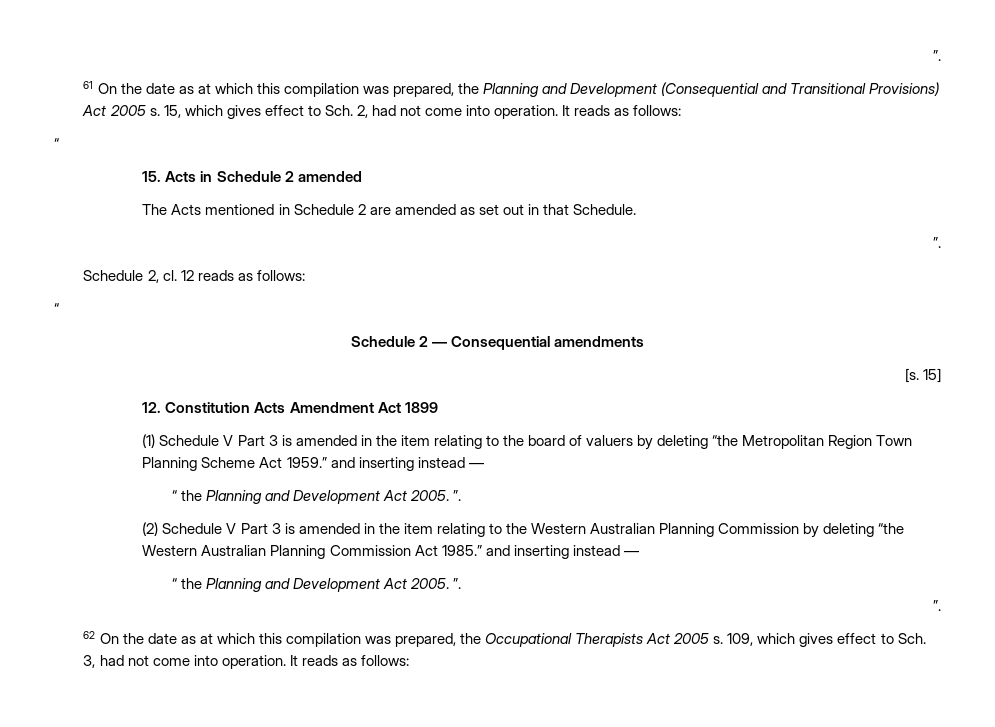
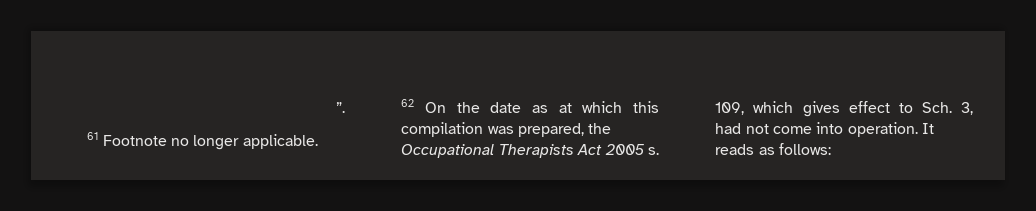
[97,82,940,97] [82,105,682,119] [54,138,59,149] [142,171,362,182] [142,204,637,215] [933,237,941,248] [83,270,305,283] [54,303,59,314] [350,336,645,350] [904,368,941,383] [142,402,438,413] [142,434,913,450] [142,457,484,471] [171,490,462,504] [142,522,905,538] [142,545,639,559] [171,578,462,592] [933,600,941,611] On the date as at which this compilation was prepared, the Planning and Development (Consequential and Transitional Provisions) Act 2005 s. 15, which gives effect to Sch. 2, had not come into operation. It reads as follows: // “ // 15. Acts in Schedule 2 amended // The Acts mentioned in Schedule 2 are amended as set out in that Schedule. // ”. // Schedule 2, cl. 12 reads as follows: // “ // Schedule 2 — Consequential amendments // [s. 15] // 12. Constitution Acts Amendment Act 1899 // (1) Schedule V Part 3 is amended in the item relating to the board of valuers by deleting “the Metropolitan Region Town Planning Scheme Act 1959.” and inserting instead — // “ the Planning and Development Act 2005. ”. // (2) Schedule V Part 3 is amended in the item relating to the Western Australian Planning Commission by deleting “the Western Australian Planning Commission Act 1985.” and inserting instead — // “ the Planning and Development Act 2005. ”. // ”. -> [102,134,318,150] Footnote no longer applicable.

